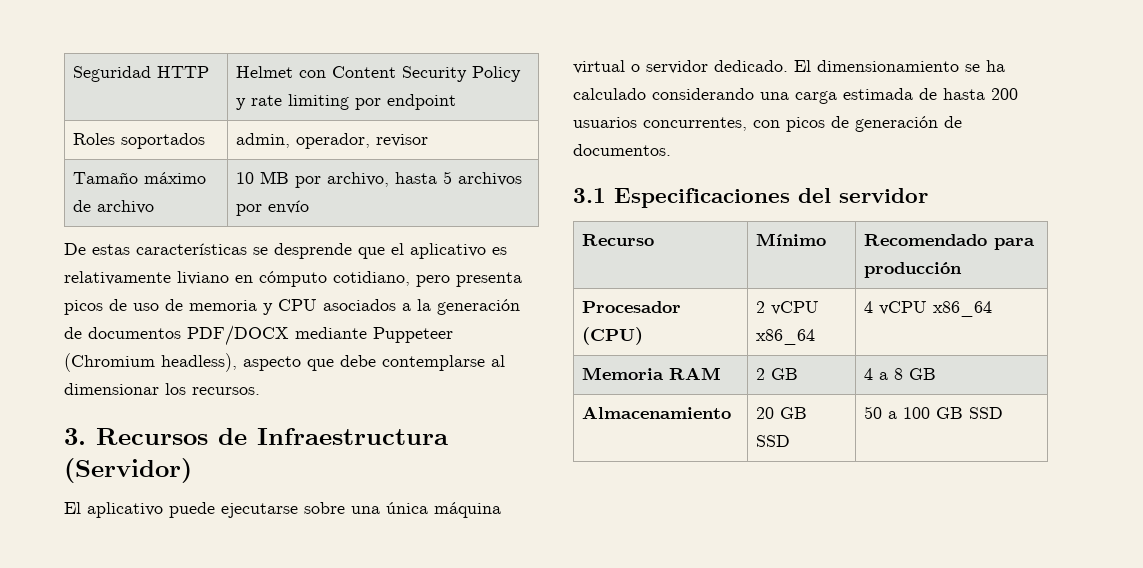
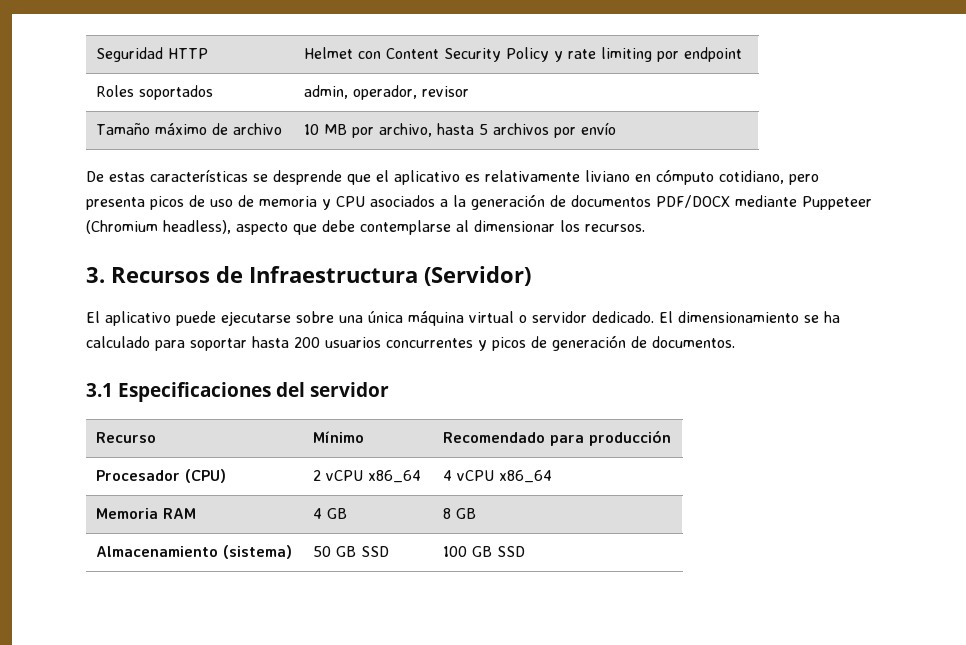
[652,88,937,104] considerando una carga estimada de -> [155,338,247,351] para soportar
[643,117,780,131] concurrentes, con -> [386,338,487,351] concurrentes y
[756,368,766,380] 2 -> [312,508,322,519] 4
[864,368,889,380] 4 a -> (347, 513) none
[756,407,775,419] | 20 -> [222,545,292,559] [312,546,331,557] (sistema) | 50
[864,406,898,419] 50 a -> (389, 551) none

